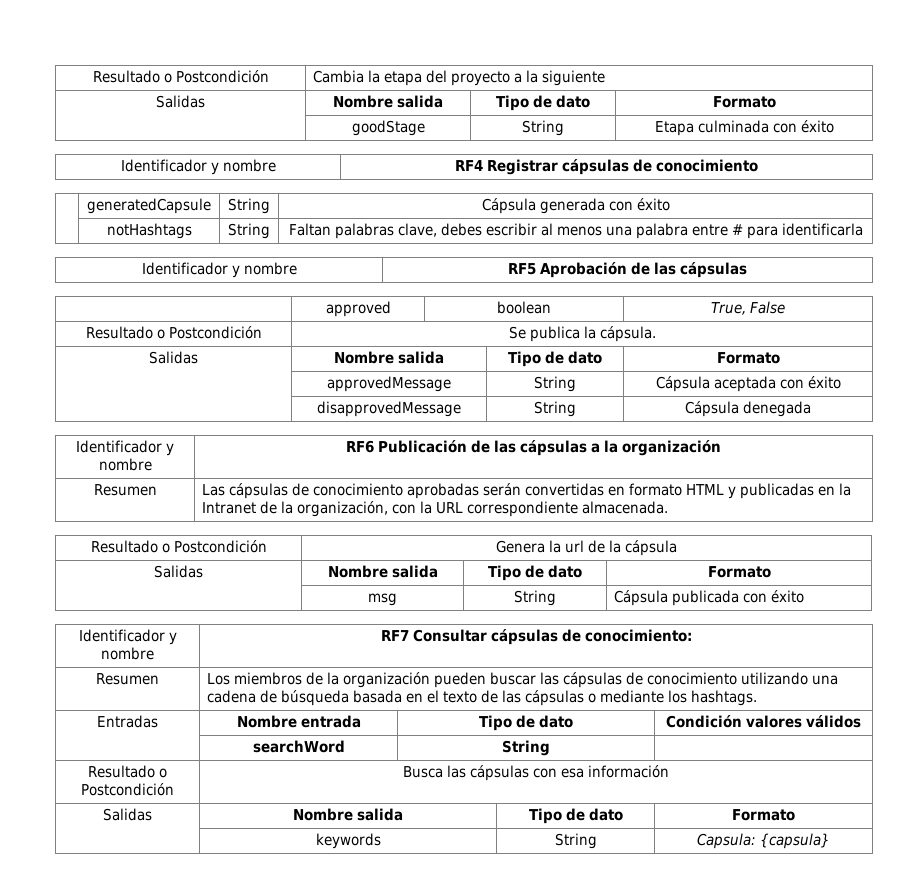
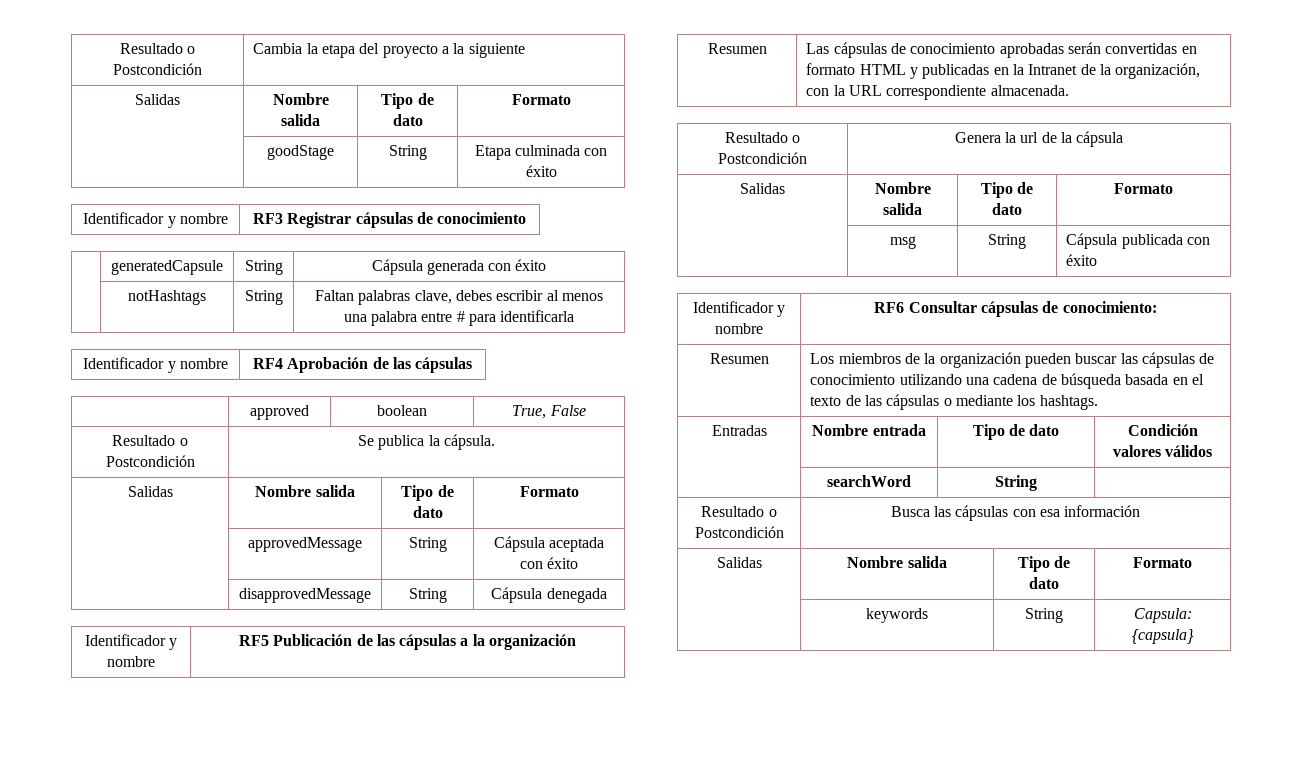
[455,160,483,171] RF4 -> [252,213,283,224] RF3
[508,263,536,275] RF5 -> [252,358,283,369] RF4
[346,440,374,453] RF6 -> [238,635,269,646] RF5
[380,630,409,641] RF7 -> [874,302,905,313] RF6

